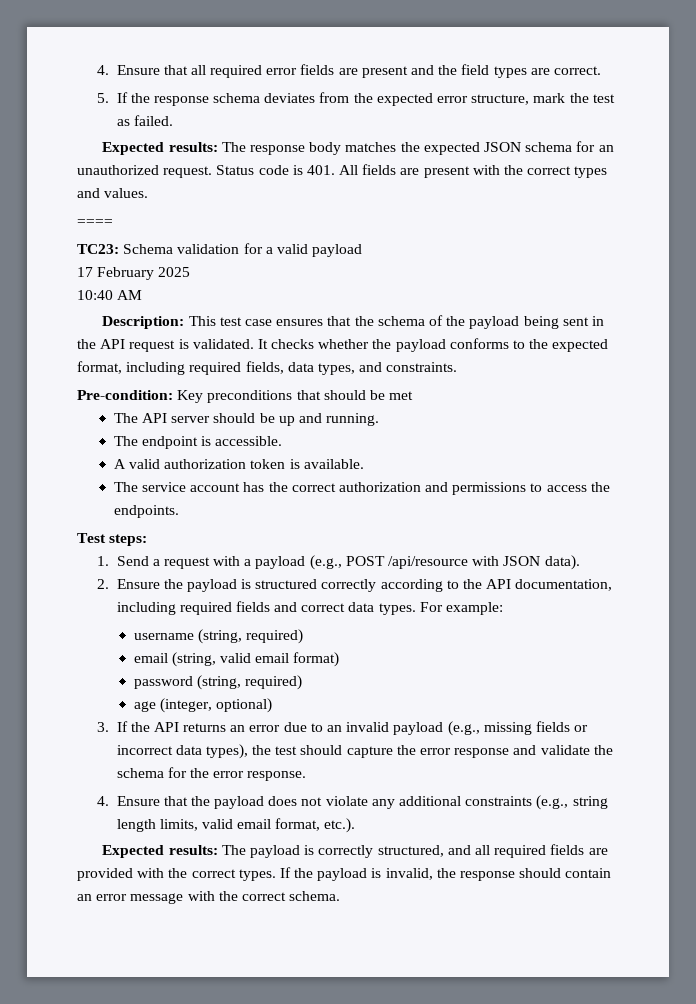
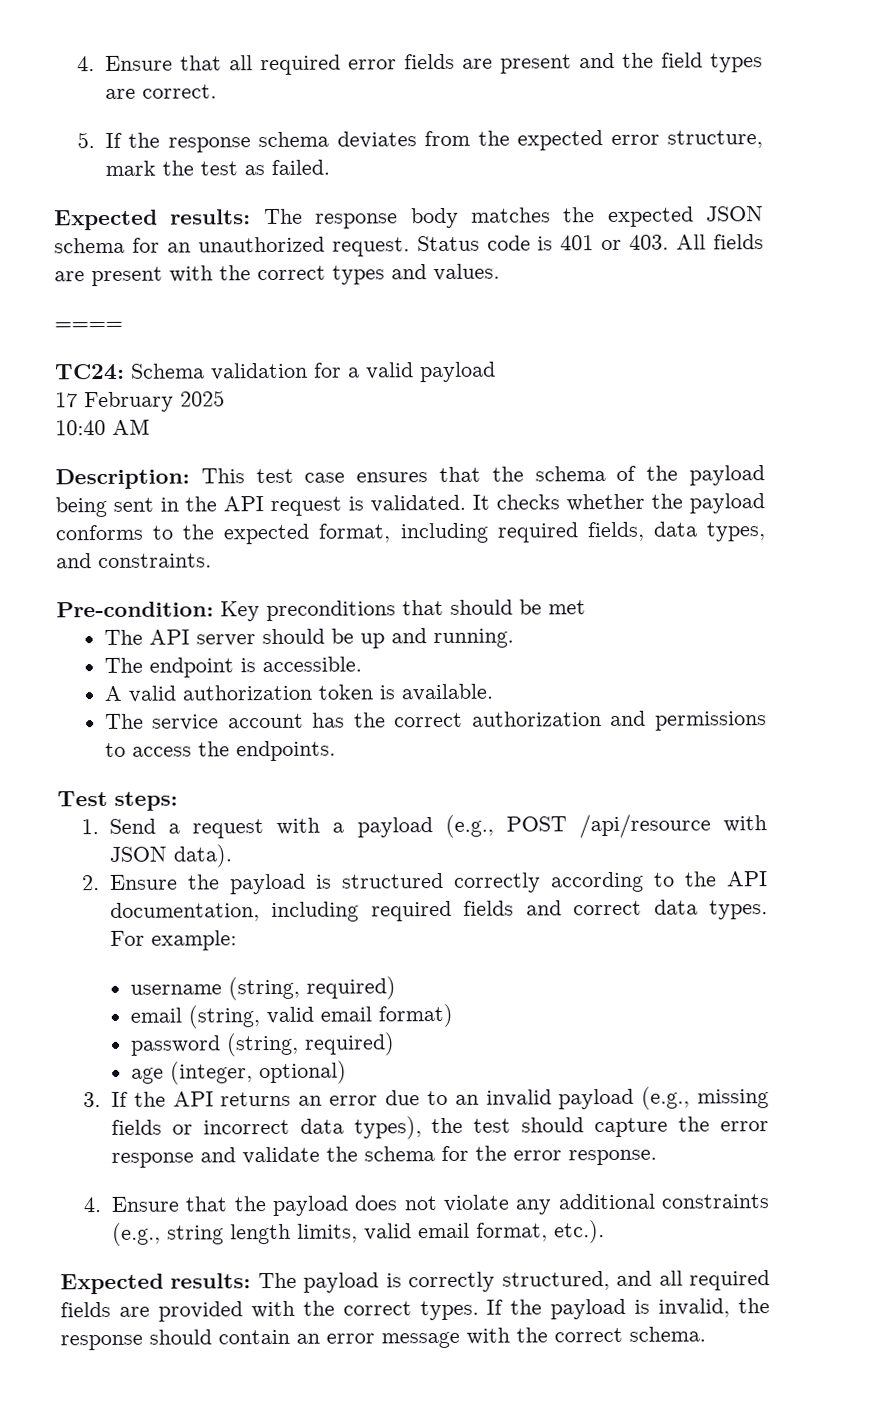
[306,165,335,175] 401. -> [560,234,670,251] 401 or 403.
[77,244,119,254] TC23: -> [54,363,125,381] TC24:

